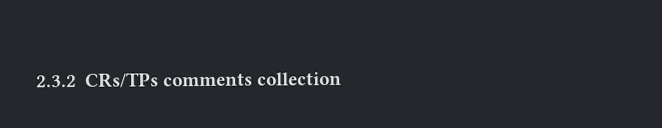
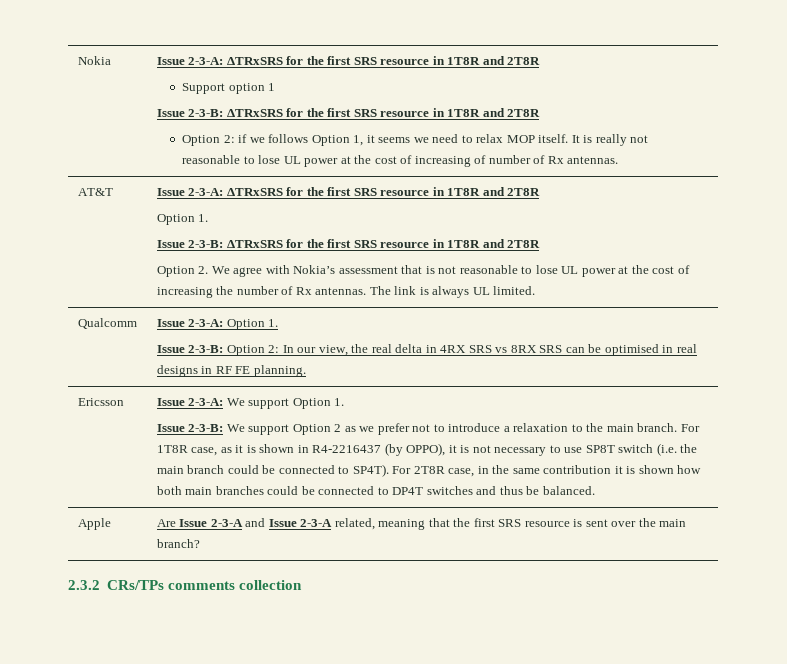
(36, 81) none -> [77,56,111,65] [156,56,541,65] [182,83,276,94] [156,108,541,117] [182,134,649,146] [182,155,619,167] [77,188,113,196] [156,187,541,196] [156,214,209,225] [156,239,541,248] [156,265,690,277] [156,286,536,298] [77,318,137,329] [156,319,279,330] [156,344,697,356] [156,365,306,377] [77,398,124,406] [156,398,345,409] [156,423,700,435] [156,443,698,456] [156,464,702,477] [156,486,595,495] [77,518,111,530] [156,518,687,530] [156,539,200,548] Nokia | Issue 2-3-A: ΔTRxSRS for the first SRS resource in 1T8R and 2T8R // Support option 1 // Issue 2-3-B: ΔTRxSRS for the first SRS resource in 1T8R and 2T8R // Option 2: if we follows Option 1, it seems we need to relax MOP itself. It is really not reasonable to lose UL power at the cost of increasing of number of Rx antennas. // AT&T | Issue 2-3-A: ΔTRxSRS for the first SRS resource in 1T8R and 2T8R // Option 1. // Issue 2-3-B: ΔTRxSRS for the first SRS resource in 1T8R and 2T8R // Option 2. We agree with Nokia’s assessment that is not reasonable to lose UL power at the cost of increasing the number of Rx antennas. The link is always UL limited. // Qualcomm | Issue 2-3-A: Option 1. // Issue 2-3-B: Option 2: In our view, the real delta in 4RX SRS vs 8RX SRS can be optimised in real designs in RF FE planning. // Ericsson | Issue 2-3-A: We support Option 1. // Issue 2-3-B: We support Option 2 as we prefer not to introduce a relaxation to the main branch. For 1T8R case, as it is shown in R4-2216437 (by OPPO), it is not necessary to use SP8T switch (i.e. the main branch could be connected to SP4T). For 2T8R case, in the same contribution it is shown how both main branches could be connected to DP4T switches and thus be balanced. // Apple | Are Issue 2-3-A and Issue 2-3-A related, meaning that the first SRS resource is sent over the main branch? //

